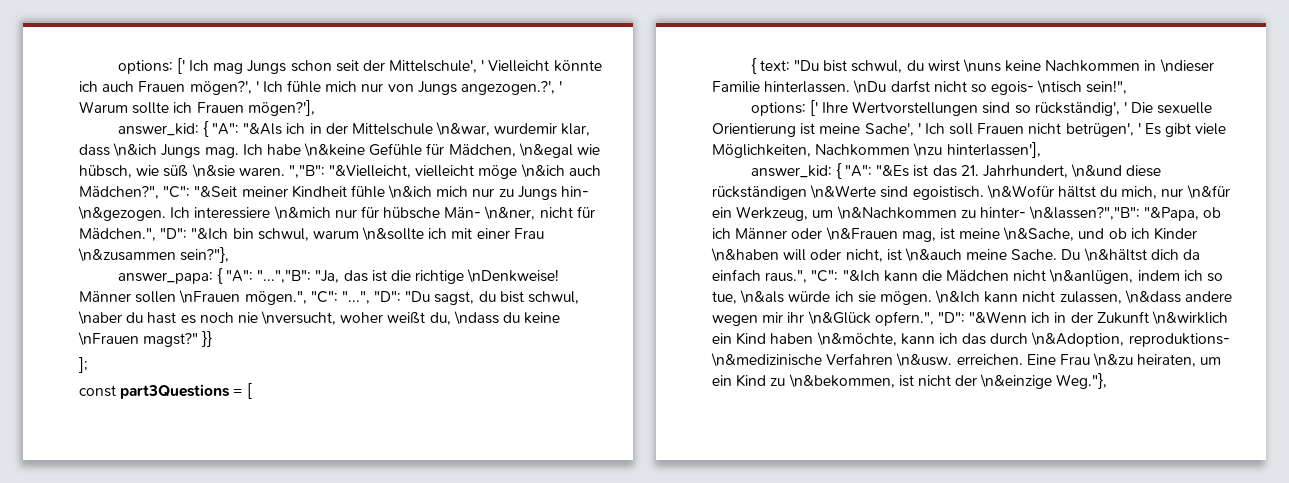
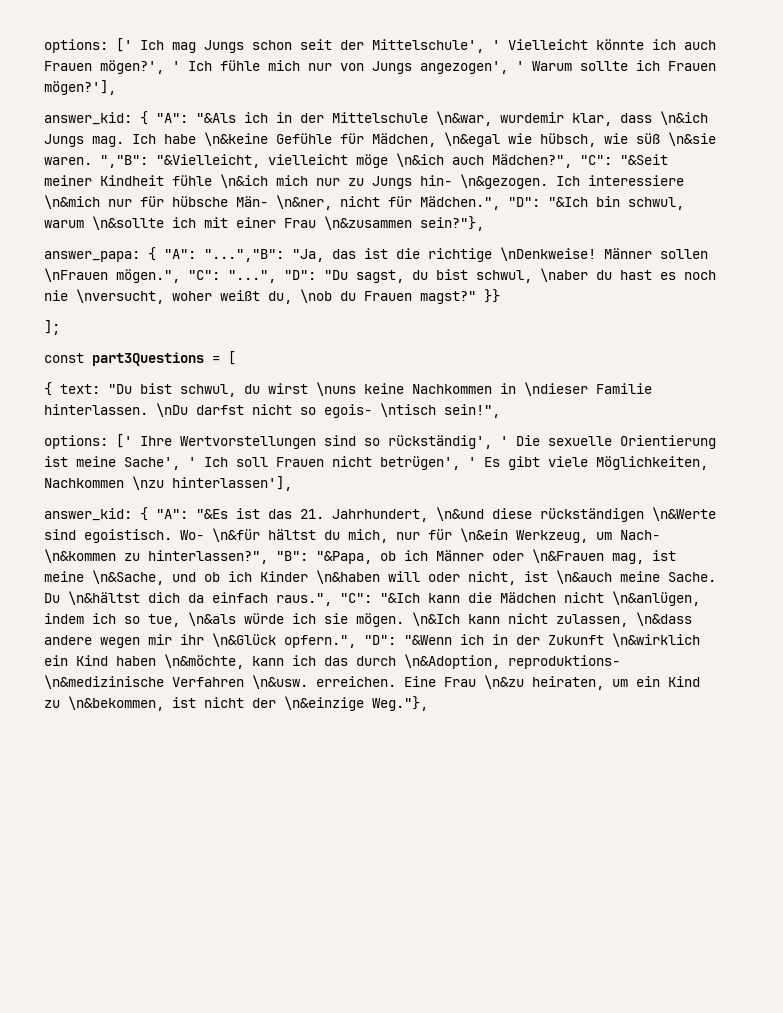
[461,81,556,95] angezogen.?', -> [420,61,508,74] angezogen',
[453,311,561,325] [78,332,139,346] \ndass du keine \nFrauen -> [300,289,412,303] \nob du Frauen
[986,185,1054,199] \n&Wofür -> [180,528,260,542] Wo- \n&für
[1186,185,1230,199] [712,206,1141,221] \n&für ein Werkzeug, um \n&Nachkommen zu hinter- \n&lassen?","B": -> [428,528,660,543] [44,549,308,564] für \n&ein Werkzeug, um Nach- \n&kommen zu hinterlassen?", "B":

